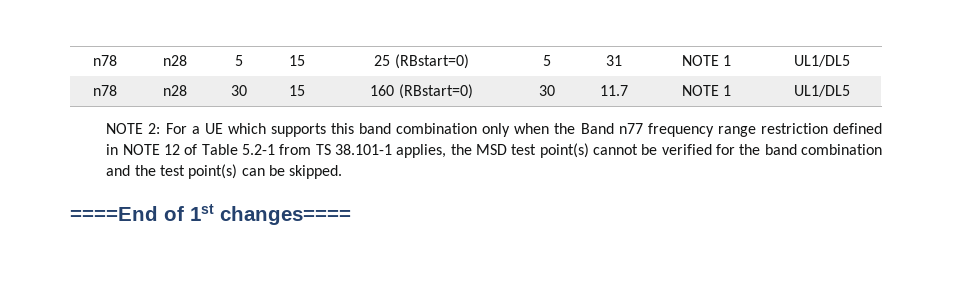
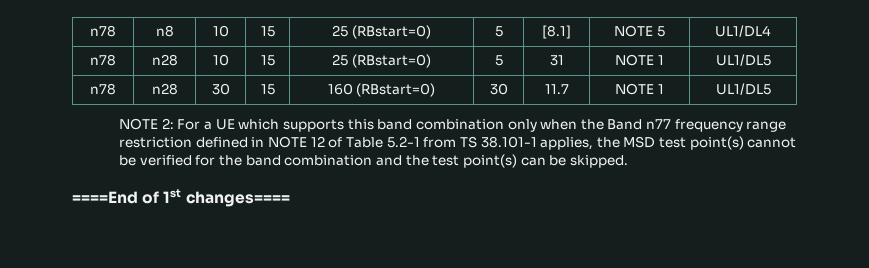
[93,55,117,66] [162,55,187,66] [234,55,243,66] n78 | n28 | 5 -> [90,25,116,37] [155,25,174,37] [212,25,229,37] [260,26,275,37] [332,25,431,39] [494,26,503,37] [542,25,571,39] [614,25,665,37] [715,25,771,37] [90,54,116,66] [151,54,178,66] [212,54,229,66] n78 | n8 | 10 | 15 | 25 (RBstart=0) | 5 | [8.1] | NOTE 5 | UL1/DL4 // n78 | n28 | 10

